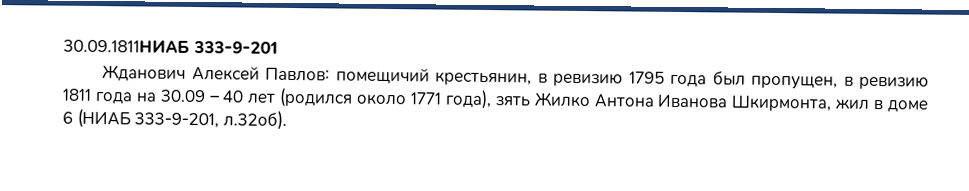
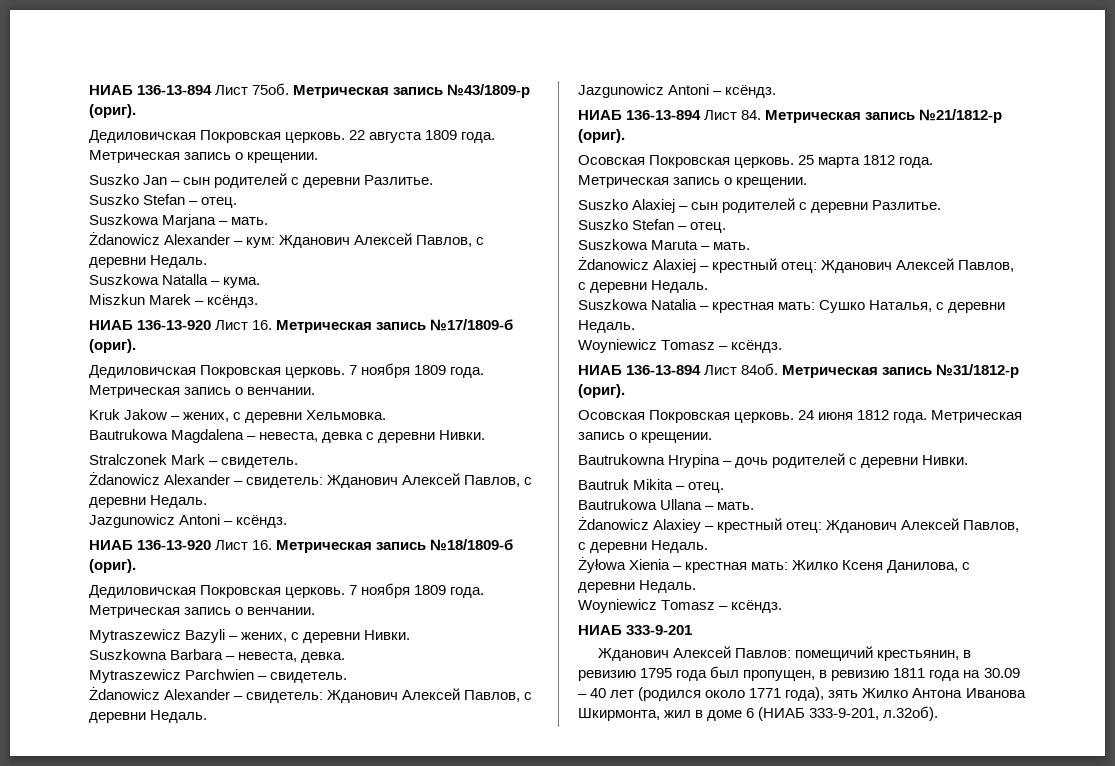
[63,38,190,53] 30.09.1811НИАБ -> [89,83,531,98] [89,104,136,118] [89,130,496,143] [89,150,319,163] [89,173,434,188] [89,194,238,208] [89,214,269,228] [89,232,485,248] [89,255,208,268] [89,274,261,288] [89,294,259,308] [89,319,514,333] [89,339,136,353] [89,363,485,378] [89,385,316,398] [89,409,387,423] [89,429,486,443] [89,454,299,468] [89,472,533,488] [89,495,208,508] [89,514,288,528] [89,539,514,553] [89,559,136,573] [89,583,485,598] [89,605,316,618] [89,629,411,643] [89,649,346,663] [89,669,348,683] [89,687,533,703] [89,710,208,723] [578,84,777,98] [578,109,1003,123] [578,129,625,143] [578,155,934,168] [578,175,808,188] [578,198,942,213] [578,219,727,233] [578,239,751,250] [578,257,1015,273] [578,280,709,293] [578,299,1006,313] [578,320,635,333] [578,339,783,353] [578,363,1020,378] [578,384,625,398] [578,410,1023,423] [578,432,713,443] [578,453,969,468] [578,479,725,493] [578,499,755,510] [578,517,1020,533] [578,540,709,553] [578,557,971,573] [578,580,697,593] [578,599,783,613] [578,625,622,635] НИАБ 136-13-894 Лист 75об. Метрическая запись №43/1809-р (ориг). // Дедиловичская Покровская церковь. 22 августа 1809 года. Метрическая запись о крещении. // Suszko Jan – сын родителей с деревни Разлитье. // Suszko Stefan – отец. // Suszkowa Marjana – мать. // Żdanowicz Alexander – кум: Жданович Алексей Павлов, с деревни Недаль. // Suszkowa Natalla – кума. // Miszkun Marek – ксёндз. // НИАБ 136-13-920 Лист 16. Метрическая запись №17/1809-б (ориг). // Дедиловичская Покровская церковь. 7 ноября 1809 года. Метрическая запись о венчании. // Kruk Jakow – жених, с деревни Хельмовка. // Bautrukowa Magdalena – невеста, девка с деревни Нивки. // Stralczonek Mark – свидетель. // Żdanowicz Alexander – свидетель: Жданович Алексей Павлов, с деревни Недаль. // Jazgunowicz Antoni – ксёндз. // НИАБ 136-13-920 Лист 16. Метрическая запись №18/1809-б (ориг). // Дедиловичская Покровская церковь. 7 ноября 1809 года. Метрическая запись о венчании. // Mytraszewicz Bazyli – жених, с деревни Нивки. // Suszkowna Barbara – невеста, девка. // Mytraszewicz Parchwien – свидетель. // Żdanowicz Alexander – свидетель: Жданович Алексей Павлов, с деревни Недаль. // Jazgunowicz Antoni – ксёндз. // НИАБ 136-13-894 Лист 84. Метрическая запись №21/1812-р (ориг). // Осовская Покровская церковь. 25 марта 1812 года. Метрическая запись о крещении. // Suszko Alaxiej – сын родителей с деревни Разлитье. // Suszko Stefan – отец. // Suszkowa Maruta – мать. // Żdanowicz Alaxiej – крестный отец: Жданович Алексей Павлов, с деревни Недаль. // Suszkowa Natalia – крестная мать: Сушко Наталья, с деревни Недаль. // Woyniewicz Tomasz – ксёндз. // НИАБ 136-13-894 Лист 84об. Метрическая запись №31/1812-р (ориг). // Осовская Покровская церковь. 24 июня 1812 года. Метрическая запись о крещении. // Bautrukowna Hrypina – дочь родителей с деревни Нивки. // Bautruk Mikita – отец. // Bautrukowa Ullana – мать. // Żdanowicz Alaxiey – крестный отец: Жданович Алексей Павлов, с деревни Недаль. // Żyłowa Xienia – крестная мать: Жилко Ксеня Данилова, с деревни Недаль. // Woyniewicz Tomasz – ксёндз. // НИАБ

